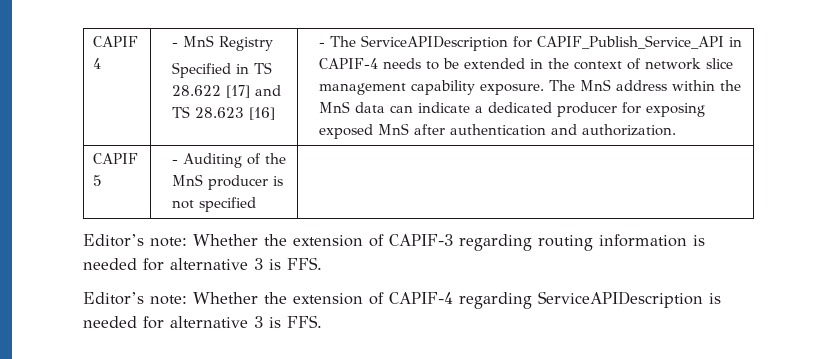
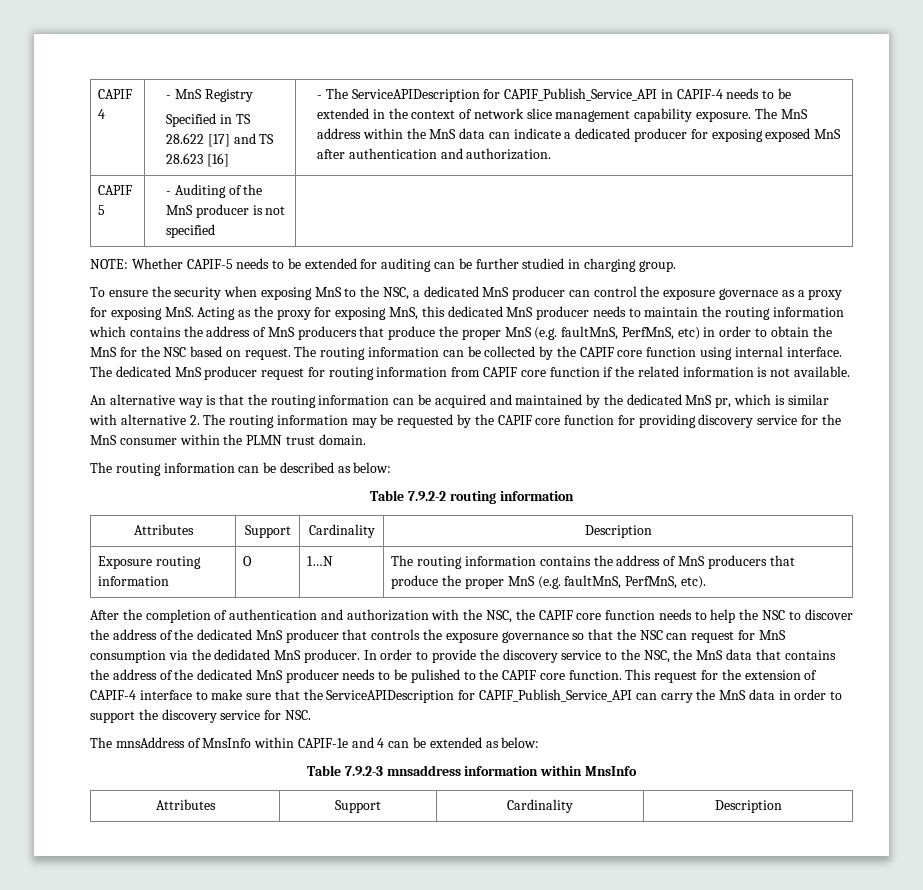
[83,234,705,251] [83,257,322,271] [83,291,721,309] [83,315,322,329] Editor’s note: Whether the extension of CAPIF-3 regarding routing information is needed for alternative 3 is FFS. // Editor’s note: Whether the extension of CAPIF-4 regarding ServiceAPIDescription is needed for alternative 3 is FFS. -> [90,258,676,272] [90,286,843,300] [90,306,844,320] [89,326,832,340] [90,346,842,360] [90,366,851,380] [90,394,829,408] [89,414,841,428] [90,434,366,445] [90,462,392,476] [370,490,574,504] [133,524,194,535] [244,525,291,538] [308,524,375,538] [584,525,652,538] [98,556,202,569] [98,576,170,586] [243,556,253,566] [307,556,334,566] [391,555,795,569] [391,575,706,589] [90,609,853,623] [90,629,786,643] [90,649,836,663] [90,669,818,683] [90,689,843,703] [90,709,311,723] [90,737,540,748] [307,765,637,776] [155,799,216,810] [335,800,381,813] [507,799,573,813] [714,800,782,813] NOTE: Whether CAPIF-5 needs to be extended for auditing can be further studied in charging group. // To ensure the security when exposing MnS to the NSC, a dedicated MnS producer can control the exposure governace as a proxy for exposing MnS. Acting as the proxy for exposing MnS, this dedicated MnS producer needs to maintain the routing information which contains the address of MnS producers that produce the proper MnS (e.g. faultMnS, PerfMnS, etc) in order to obtain the MnS for the NSC based on request. The routing information can be collected by the CAPIF core function using internal interface. The dedicated MnS producer request for routing information from CAPIF core function if the related information is not available. // An alternative way is that the routing information can be acquired and maintained by the dedicated MnS pr, which is similar with alternative 2. The routing information may be requested by the CAPIF core function for providing discovery service for the MnS consumer within the PLMN trust domain. // The routing information can be described as below: // Table 7.9.2-2 routing information // Attributes | Support | Cardinality | Description // Exposure routing information | O | 1…N | The routing information contains the address of MnS producers that produce the proper MnS (e.g. faultMnS, PerfMnS, etc). // After the completion of authentication and authorization with the NSC, the CAPIF core function needs to help the NSC to discover the address of the dedicated MnS producer that controls the exposure governance so that the NSC can request for MnS consumption via the dedidated MnS producer. In order to provide the discovery service to the NSC, the MnS data that contains the address of the dedicated MnS producer needs to be pulished to the CAPIF core function. This request for the extension of CAPIF-4 interface to make sure that the ServiceAPIDescription for CAPIF_Publish_Service_API can carry the MnS data in order to support the discovery service for NSC. // The mnsAddress of MnsInfo within CAPIF-1e and 4 can be extended as below: // Table 7.9.2-3 mnsaddress information within MnsInfo // Attributes | Support | Cardinality | Description

